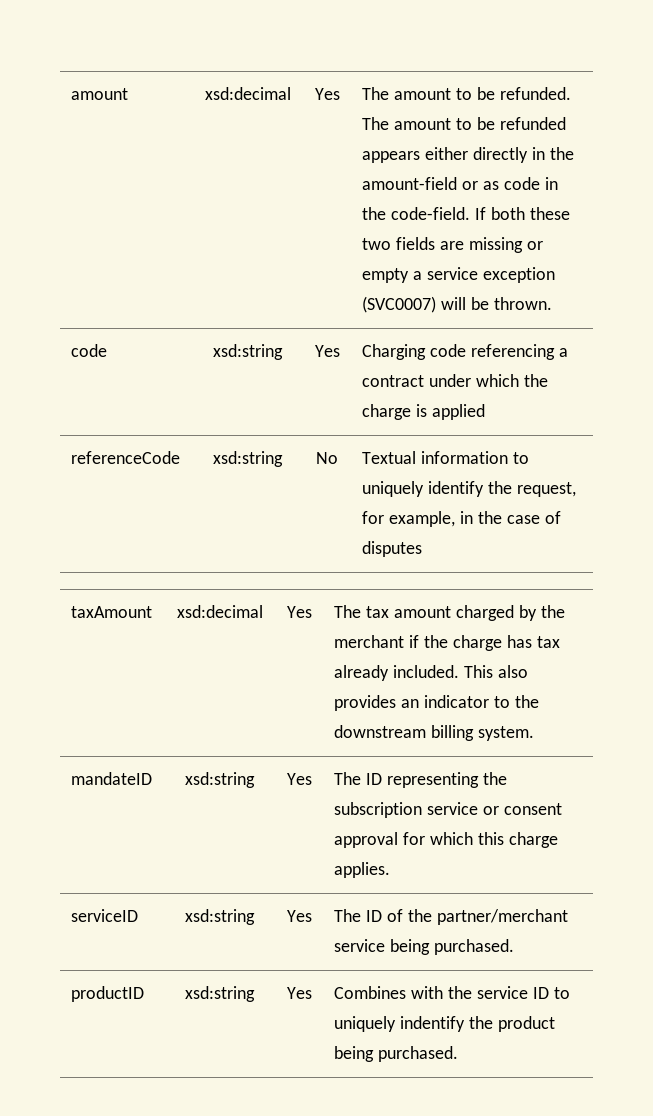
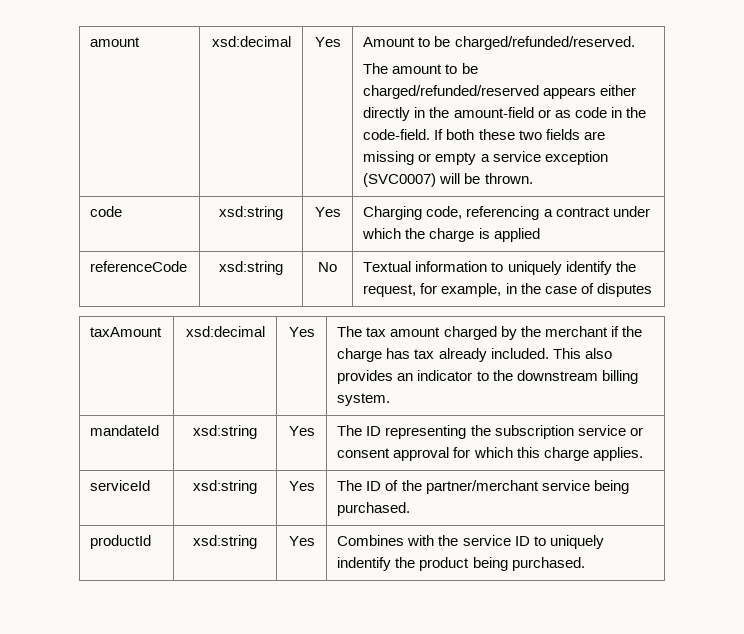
[362,87,571,100] [362,117,566,130] The amount to be refunded. The amount to be refunded -> [363,36,635,50] [363,63,478,74] [363,85,540,99] Amount to be charged/refunded/reserved. // The amount to be charged/refunded/reserved
[430,344,467,357] code -> [426,206,463,219] code,
[71,772,153,785] mandateID -> [90,425,160,436] mandateId
[71,909,139,922] serviceID -> [90,480,151,491] serviceId
[71,986,145,1002] productID -> [90,535,152,549] productId

